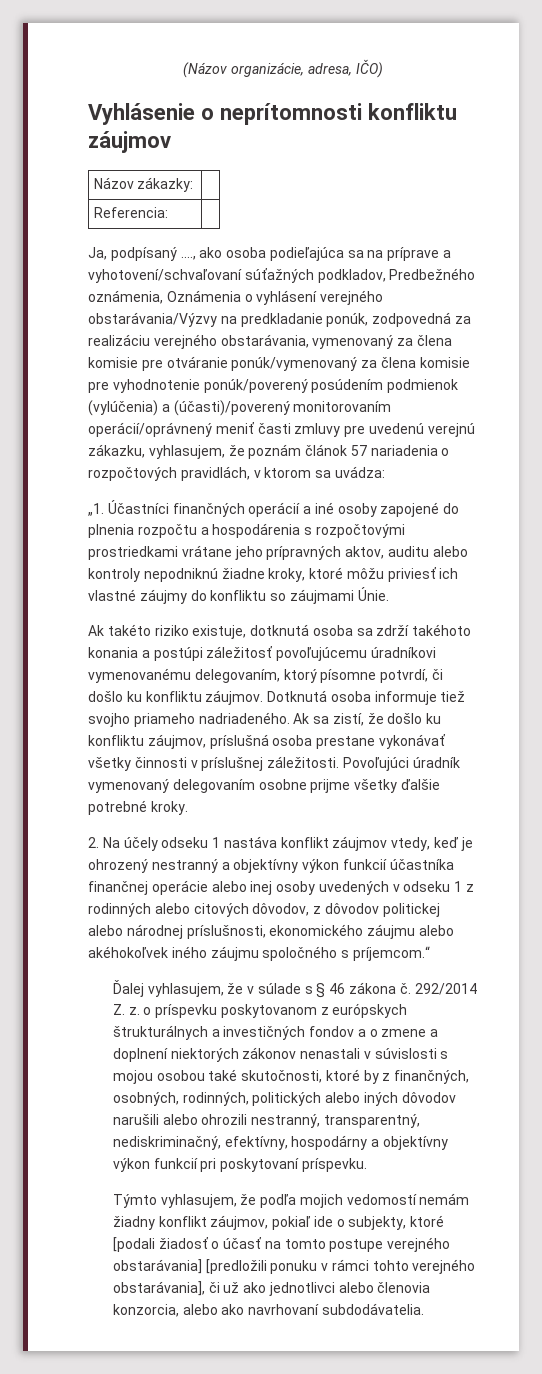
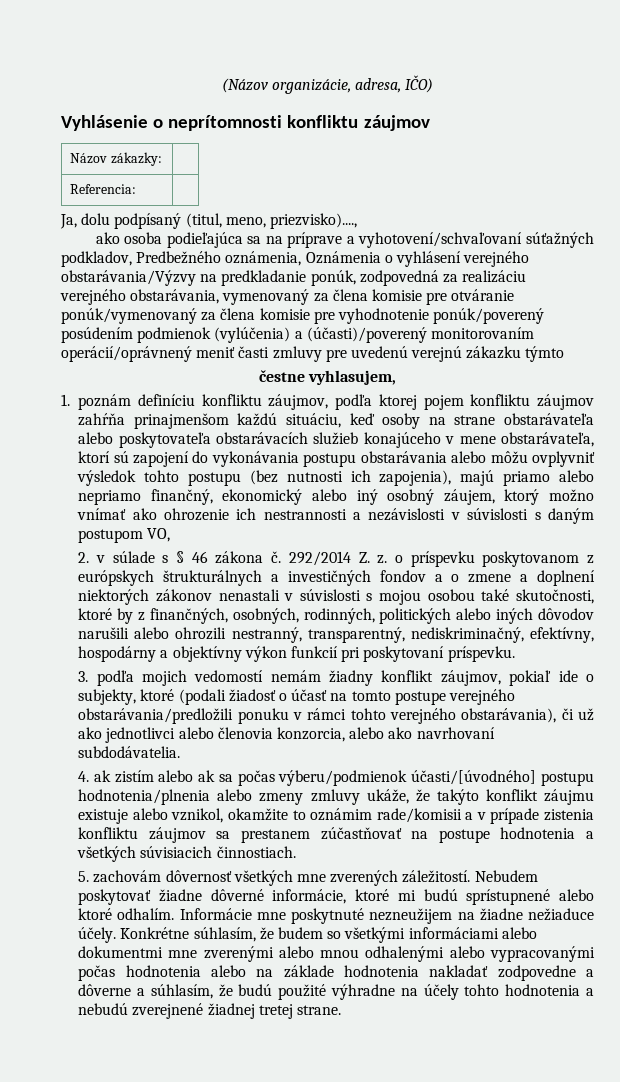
[110,247,196,261] podpísaný ...., -> [81,213,357,229] dolu podpísaný (titul, meno, priezvisko)...., //
[88,444,450,459] [88,466,385,481] [88,500,460,517] [88,523,405,538] [88,545,468,560] [88,567,459,582] [88,587,389,604] [88,624,472,639] [88,646,436,661] [88,668,443,683] [88,690,466,705] [88,712,442,727] [88,734,446,749] [88,756,460,771] [88,779,440,793] [88,800,188,815] [88,836,473,851] [88,859,454,873] [88,880,475,895] [88,903,440,917] [88,924,454,939] [88,946,430,961] [112,980,244,997] zákazku, vyhlasujem, že poznám článok 57 nariadenia o rozpočtových pravidlách, v ktorom sa uvádza: // „1. Účastníci finančných operácií a iné osoby zapojené do plnenia rozpočtu a hospodárenia s rozpočtovými prostriedkami vrátane jeho prípravných aktov, auditu alebo kontroly nepodniknú žiadne kroky, ktoré môžu priviesť ich vlastné záujmy do konfliktu so záujmami Únie. // Ak takéto riziko existuje, dotknutá osoba sa zdrží takéhoto konania a postúpi záležitosť povoľujúcemu úradníkovi vymenovanému delegovaním, ktorý písomne potvrdí, či došlo ku konfliktu záujmov. Dotknutá osoba informuje tiež svojho priameho nadriadeného. Ak sa zistí, že došlo ku konfliktu záujmov, príslušná osoba prestane vykonávať všetky činnosti v príslušnej záležitosti. Povoľujúci úradník vymenovaný delegovaním osobne prijme všetky ďalšie potrebné kroky. // 2. Na účely odseku 1 nastáva konflikt záujmov vtedy, keď je ohrozený nestranný a objektívny výkon funkcií účastníka finančnej operácie alebo inej osoby uvedených v odseku 1 z rodinných alebo citových dôvodov, z dôvodov politickej alebo národnej príslušnosti, ekonomického záujmu alebo akéhokoľvek iného záujmu spoločného s príjemcom.“ // Ďalej vyhlasujem, že -> [466,346,565,362] [258,370,397,385] [61,394,594,410] [78,413,594,429] [78,432,594,448] [78,451,595,467] [77,470,594,486] [78,489,594,505] [77,508,595,524] [78,528,171,543] [78,552,90,563] zákazku týmto // čestne vyhlasujem, // 1. poznám definíciu konfliktu záujmov, podľa ktorej pojem konfliktu záujmov zahŕňa prinajmenšom každú situáciu, keď osoby na strane obstarávateľa alebo poskytovateľa obstarávacích služieb konajúceho v mene obstarávateľa, ktorí sú zapojení do vykonávania postupu obstarávania alebo môžu ovplyvniť výsledok tohto postupu (bez nutnosti ich zapojenia), majú priamo alebo nepriamo finančný, ekonomický alebo iný osobný záujem, ktorý možno vnímať ako ohrozenie ich nestrannosti a nezávislosti v súvislosti s daným postupom VO, // 2.
[112,1194,257,1208] Týmto vyhlasujem, že -> [78,671,89,682] 3.
[112,1237,155,1252] [podali -> [178,689,226,705] (podali
[112,1259,267,1274] obstarávania] [predložili -> [78,708,234,724] obstarávania/predložili
[112,1281,205,1296] obstarávania], -> [461,708,557,723] obstarávania),
(424, 1309) none -> [78,770,594,786] [78,789,594,805] [78,808,594,824] [78,827,594,843] [77,846,296,862] [78,870,538,886] [78,889,594,905] [78,908,594,924] [78,927,537,943] [78,946,595,962] [78,965,594,981] [78,984,594,1000] [78,1003,341,1019] // 4. ak zistím alebo ak sa počas výberu/podmienok účasti/[úvodného] postupu hodnotenia/plnenia alebo zmeny zmluvy ukáže, že takýto konflikt záujmu existuje alebo vznikol, okamžite to oznámim rade/komisii a v prípade zistenia konfliktu záujmov sa prestanem zúčastňovať na postupe hodnotenia a všetkých súvisiacich činnostiach. // 5. zachovám dôvernosť všetkých mne zverených záležitostí. Nebudem poskytovať žiadne dôverné informácie, ktoré mi budú sprístupnené alebo ktoré odhalím. Informácie mne poskytnuté nezneužijem na žiadne nežiaduce účely. Konkrétne súhlasím, že budem so všetkými informáciami alebo dokumentmi mne zverenými alebo mnou odhalenými alebo vypracovanými počas hodnotenia alebo na základe hodnotenia nakladať zodpovedne a dôverne a súhlasím, že budú použité výhradne na účely tohto hodnotenia a nebudú zverejnené žiadnej tretej strane.

